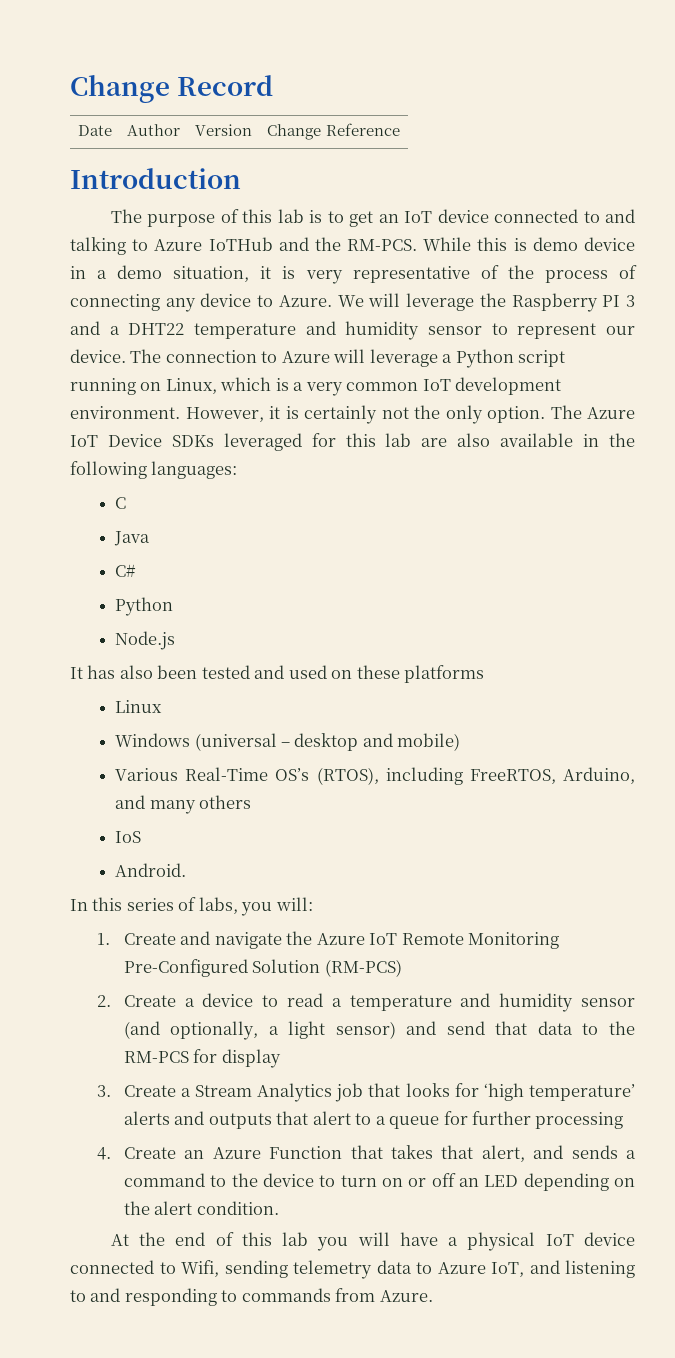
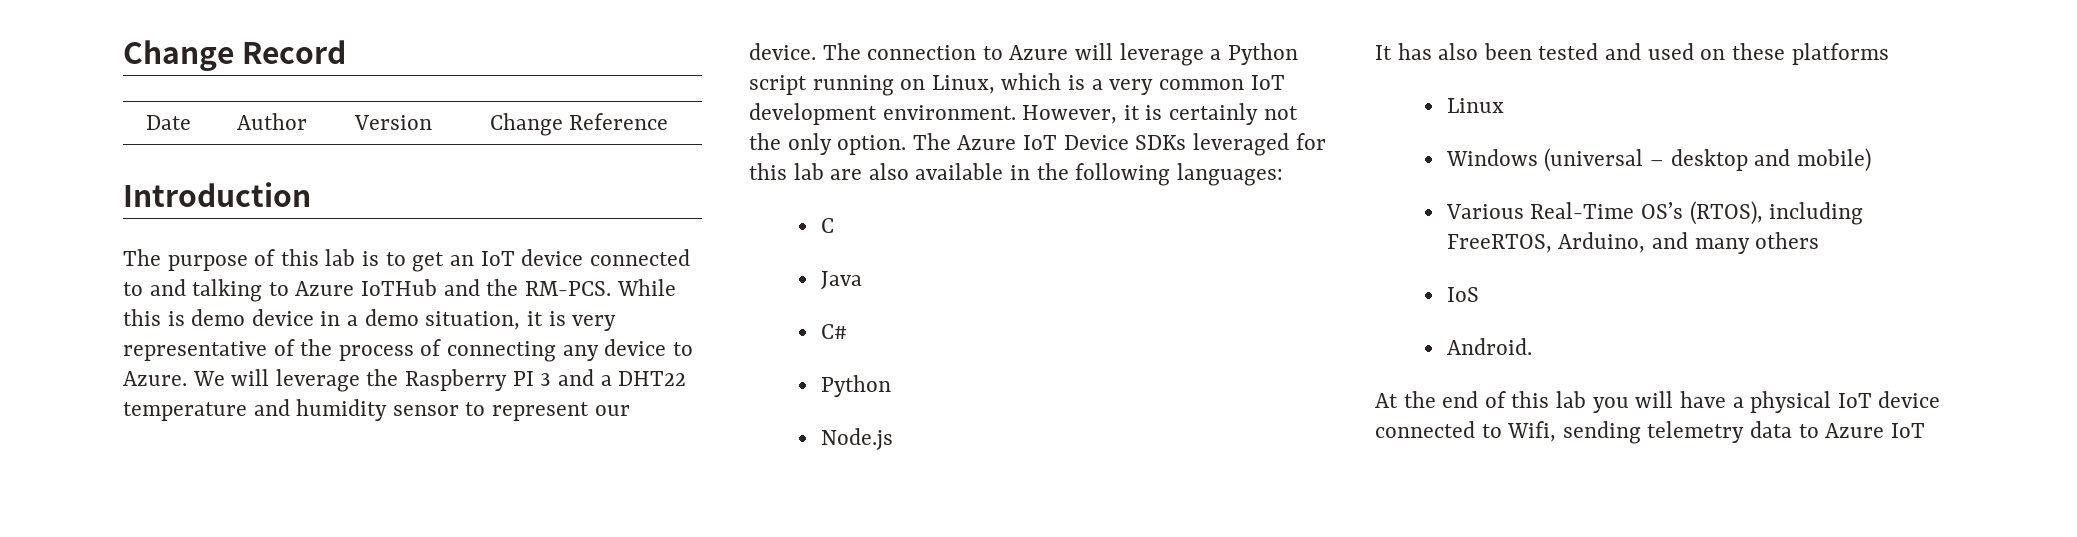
[70,897,313,916] [96,931,560,949] [123,959,402,977] [96,993,635,1012] [123,1021,635,1040] [123,1049,281,1068] [96,1083,635,1102] [123,1111,624,1129] [96,1145,636,1162] [123,1173,636,1191] [123,1201,279,1215] // In this series of labs, you will: // 1. Create and navigate the Azure IoT Remote Monitoring Pre-Configured Solution (RM-PCS) // 2. Create a device to read a temperature and humidity sensor (and optionally, a light sensor) and send that data to the RM-PCS for display // 3. Create a Stream Analytics job that looks for ‘high temperature’ alerts and outputs that alert to a queue for further processing // 4. Create an Azure Function that takes that alert, and sends a command to the device to turn on or off an LED depending on the alert condition. -> (1532, 346) none
[491,1260,635,1278] [70,1288,433,1306] IoT, and listening to and responding to commands from Azure. -> [1890,423,1925,438] IoT

